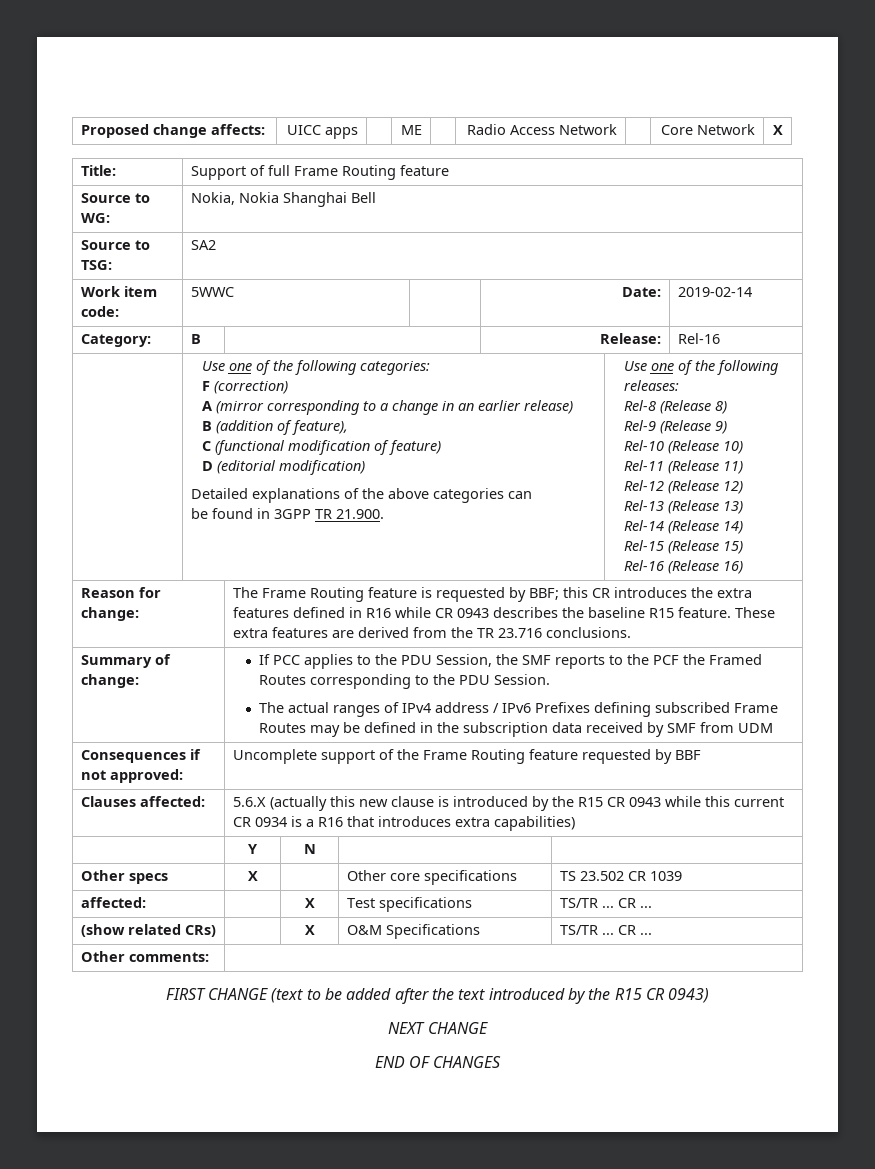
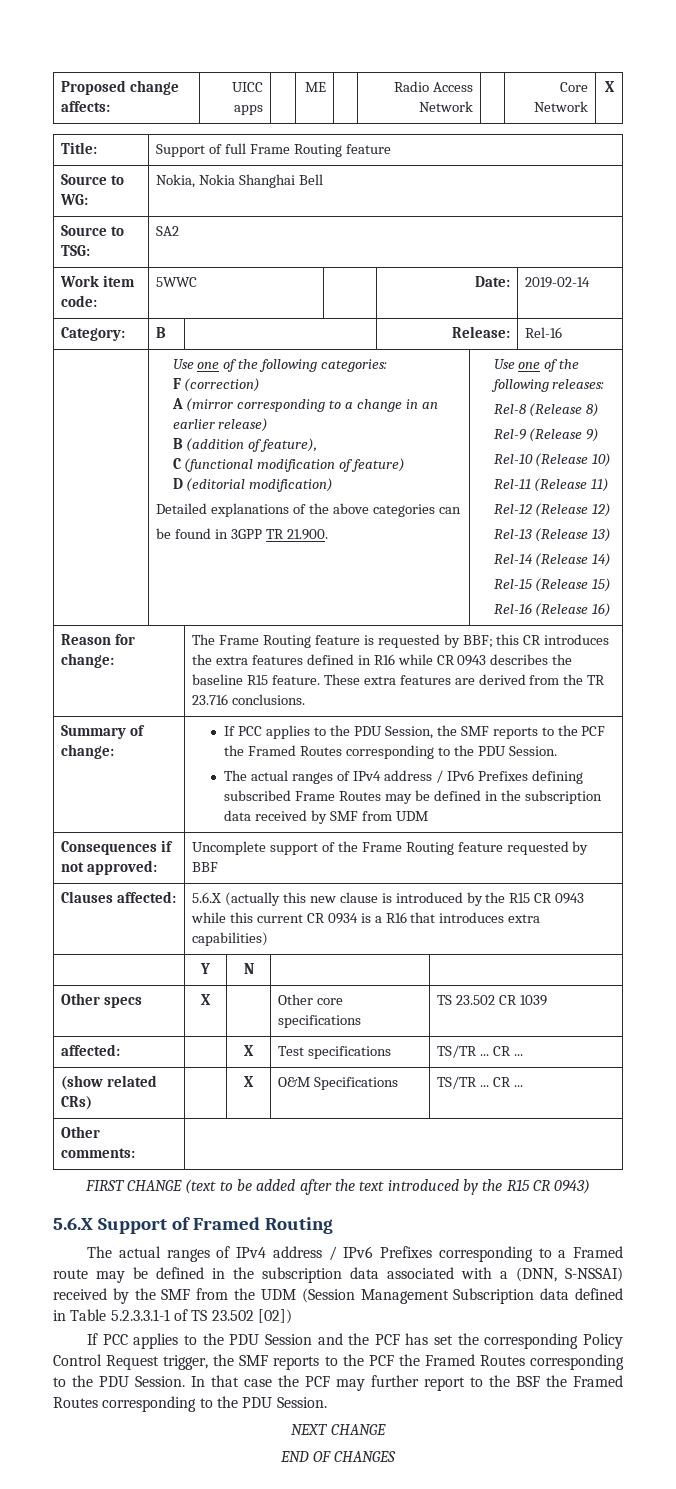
(710, 995) none -> [53,1217,333,1234] [87,1246,623,1262] [53,1267,623,1283] [53,1288,623,1304] [53,1309,292,1324] [87,1333,623,1349] [53,1354,624,1370] [53,1375,623,1391] [53,1396,327,1412] // 5.6.X Support of Framed Routing // The actual ranges of IPv4 address / IPv6 Prefixes corresponding to a Framed route may be defined in the subscription data associated with a (DNN, S-NSSAI) received by the SMF from the UDM (Session Management Subscription data defined in Table 5.2.3.3.1-1 of TS 23.502 [02]) // If PCC applies to the PDU Session and the PCF has set the corresponding Policy Control Request trigger, the SMF reports to the PCF the Framed Routes corresponding to the PDU Session. In that case the PCF may further report to the BSF the Framed Routes corresponding to the PDU Session.

